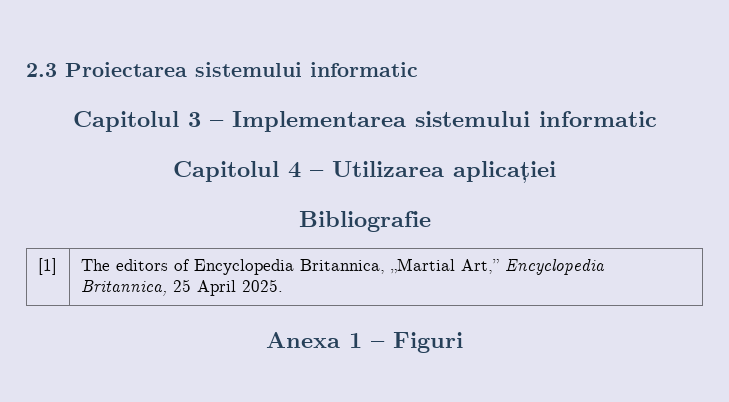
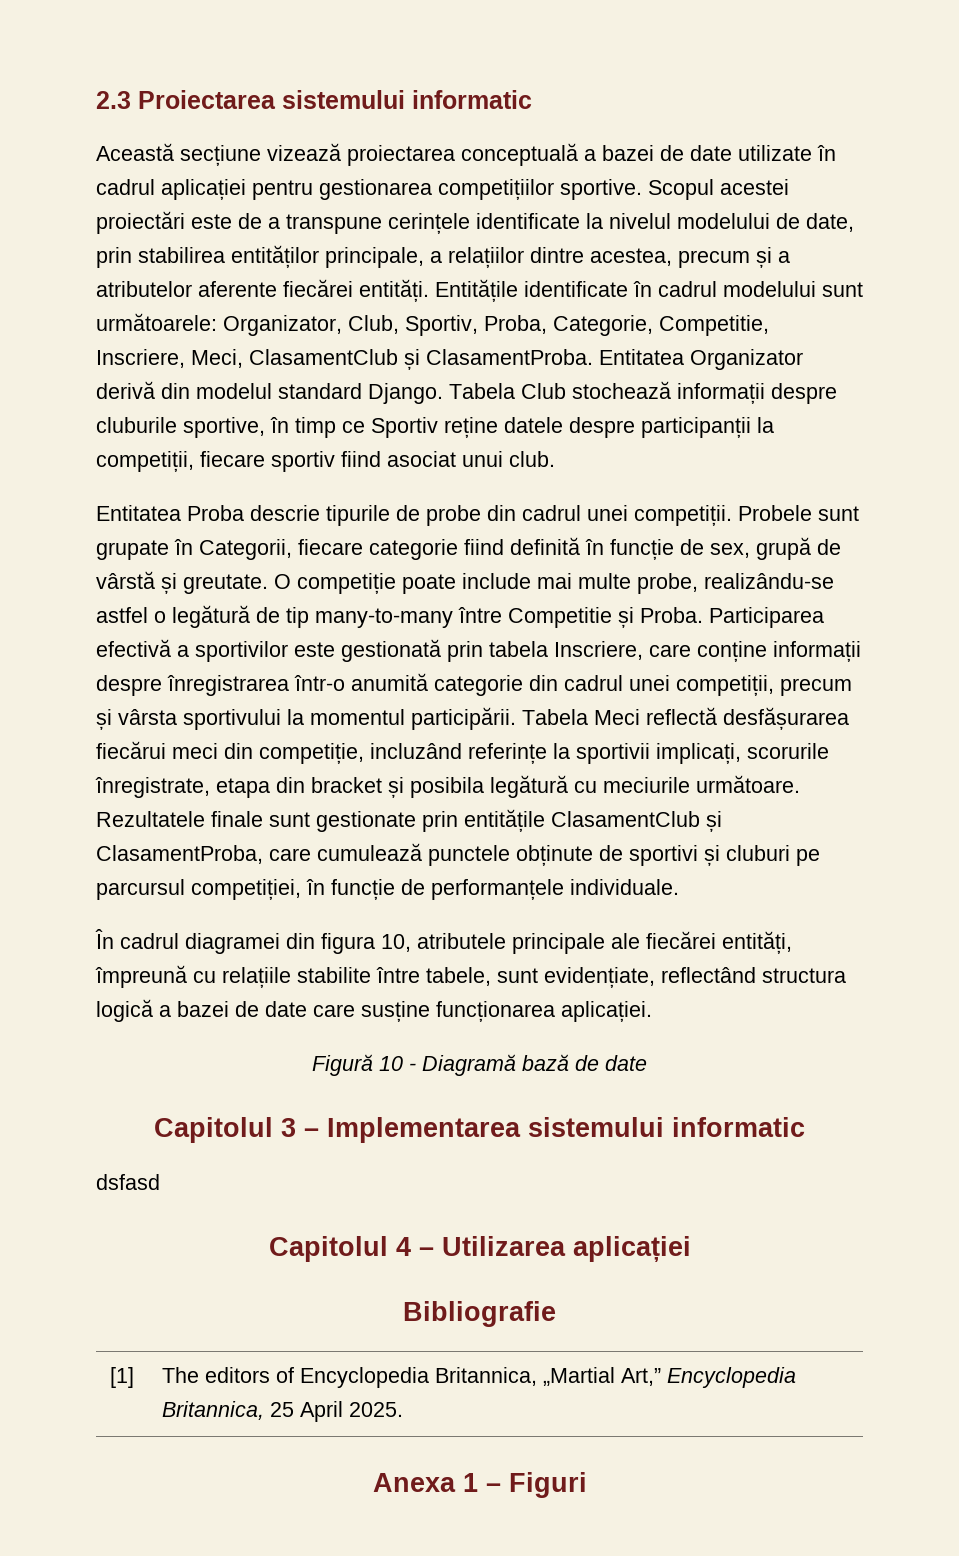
(418, 69) none -> [96,143,836,166] [96,179,789,200] [96,211,854,234] [96,245,790,268] [96,279,863,302] [96,313,769,336] [96,349,803,370] [96,381,837,404] [96,417,774,438] [96,451,555,472] [96,505,859,526] [96,537,841,560] [96,571,834,594] [96,605,824,628] [96,639,861,662] [96,673,852,696] [96,707,849,730] [96,741,829,764] [95,775,800,798] [96,809,722,832] [96,843,820,866] [96,879,679,900] [95,929,792,954] [95,965,846,988] [96,999,652,1022] [312,1054,647,1076] // Această secțiune vizează proiectarea conceptuală a bazei de date utilizate în cadrul aplicației pentru gestionarea competițiilor sportive. Scopul acestei proiectări este de a transpune cerințele identificate la nivelul modelului de date, prin stabilirea entităților principale, a relațiilor dintre acestea, precum și a atributelor aferente fiecărei entități. Entitățile identificate în cadrul modelului sunt următoarele: Organizator, Club, Sportiv, Proba, Categorie, Competitie, Inscriere, Meci, ClasamentClub și ClasamentProba. Entitatea Organizator derivă din modelul standard Django. Tabela Club stochează informații despre cluburile sportive, în timp ce Sportiv reține datele despre participanții la competiții, fiecare sportiv fiind asociat unui club. // Entitatea Proba descrie tipurile de probe din cadrul unei competiții. Probele sunt grupate în Categorii, fiecare categorie fiind definită în funcție de sex, grupă de vârstă și greutate. O competiție poate include mai multe probe, realizându-se astfel o legătură de tip many-to-many între Competitie și Proba. Participarea efectivă a sportivilor este gestionată prin tabela Inscriere, care conține informații despre înregistrarea într-o anumită categorie din cadrul unei competiții, precum și vârsta sportivului la momentul participării. Tabela Meci reflectă desfășurarea fiecărui meci din competiție, incluzând referințe la sportivii implicați, scorurile înregistrate, etapa din bracket și posibila legătură cu meciurile următoare. Rezultatele finale sunt gestionate prin entitățile ClasamentClub și ClasamentProba, care cumulează punctele obținute de sportivi și cluburi pe parcursul competiției, în funcție de performanțele individuale. // În cadrul diagramei din figura 10, atributele principale ale fiecărei entități, împreună cu relațiile stabilite între tabele, sunt evidențiate, reflectând structura logică a bazei de date care susține funcționarea aplicației. // Figură 10 - Diagramă bază de date
(657, 119) none -> [96,1174,160,1190] // dsfasd

